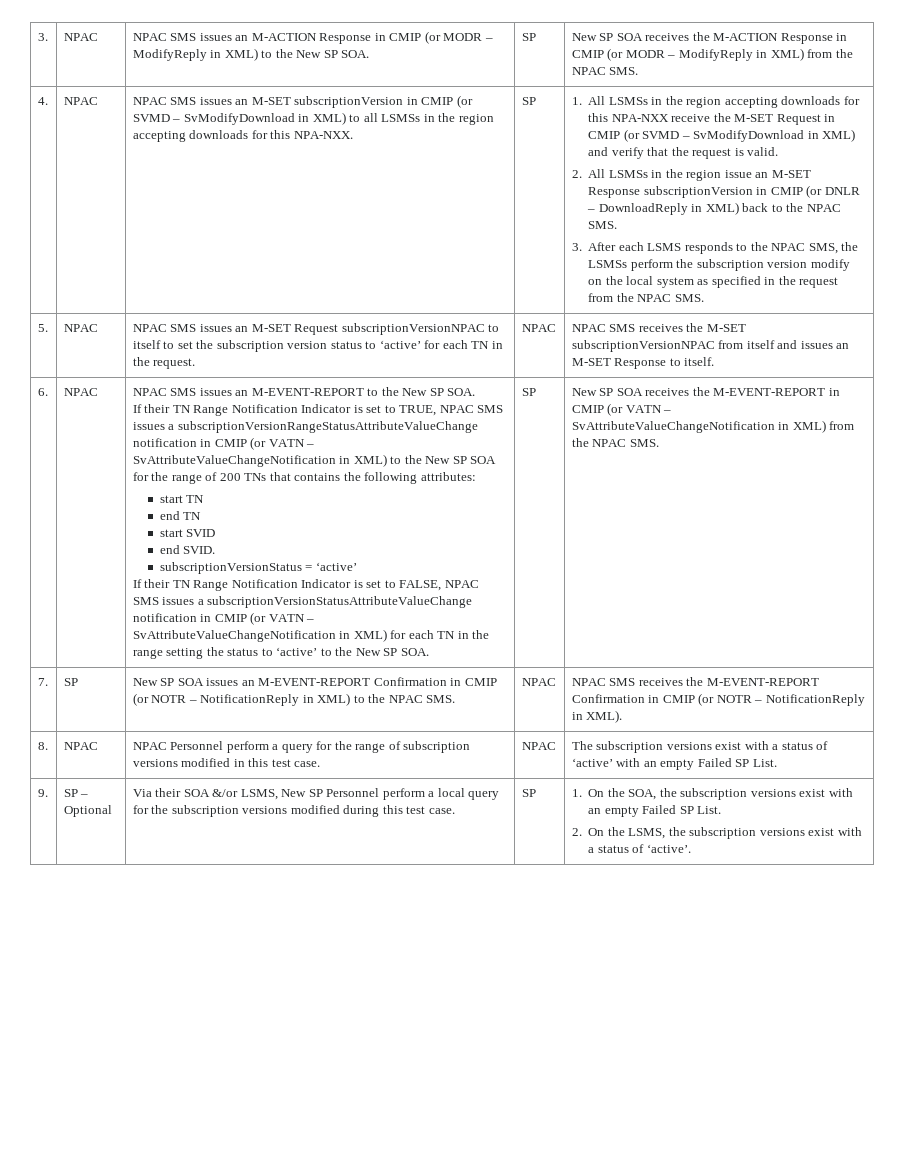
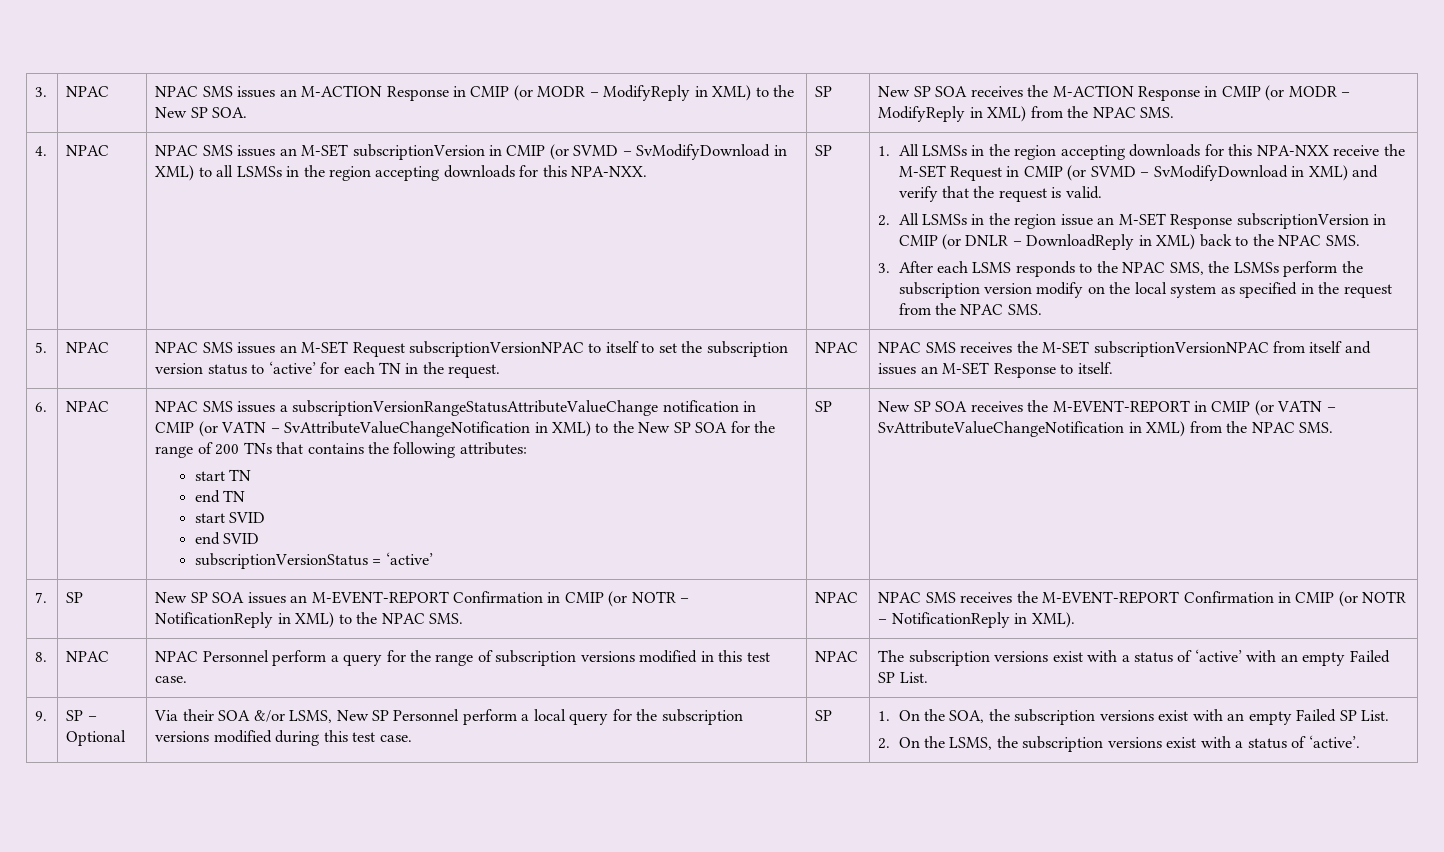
[235,387,476,396] [132,404,504,416] [132,422,165,430] an M-EVENT-REPORT to the New SP SOA. // If their TN Range Notification Indicator is set to TRUE, NPAC SMS issues -> (276, 407) none
[183,546,216,554] SVID. -> [223,533,260,544] SVID
[132,579,479,591] [132,596,473,608] [132,612,315,625] [132,629,490,642] [132,647,429,659] // If their TN Range Notification Indicator is set to FALSE, NPAC SMS issues a subscriptionVersionStatusAttributeValueChange notification in CMIP (or VATN – SvAttributeValueChangeNotification in XML) for each TN in the range setting the status to ‘active’ to the New SP SOA. -> (433, 558) none

